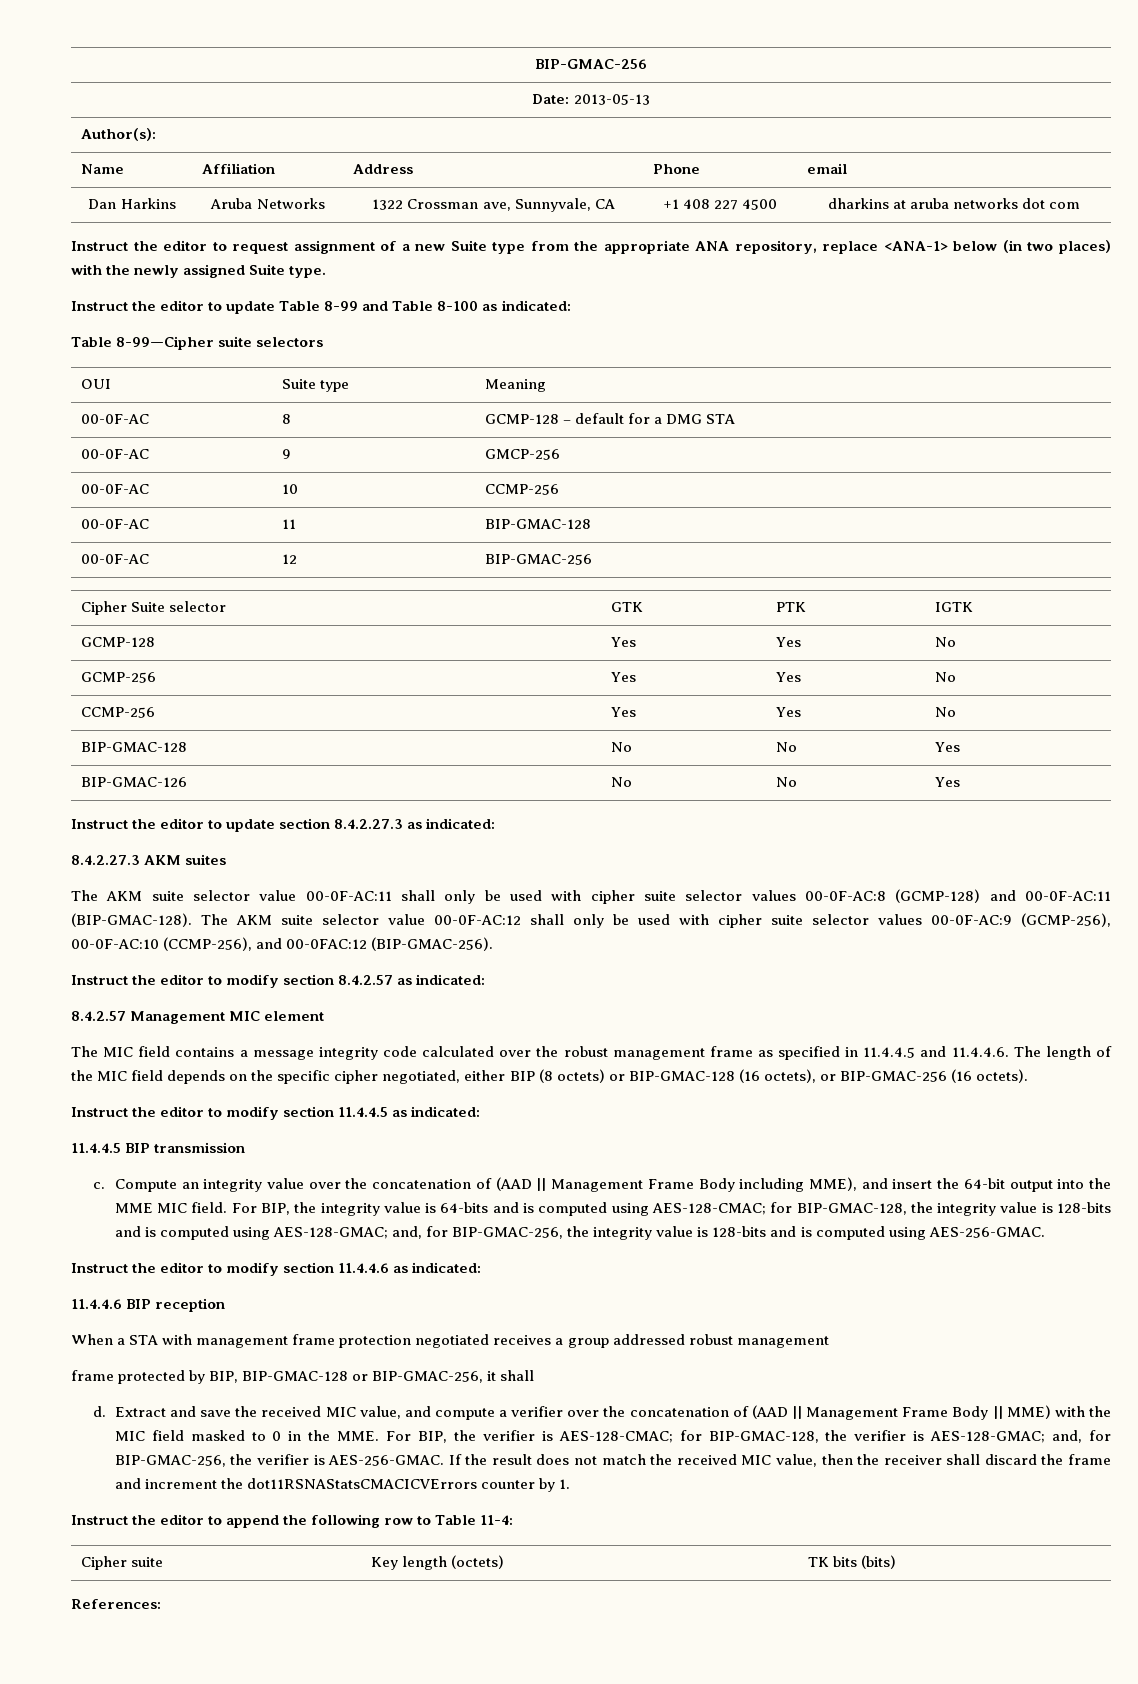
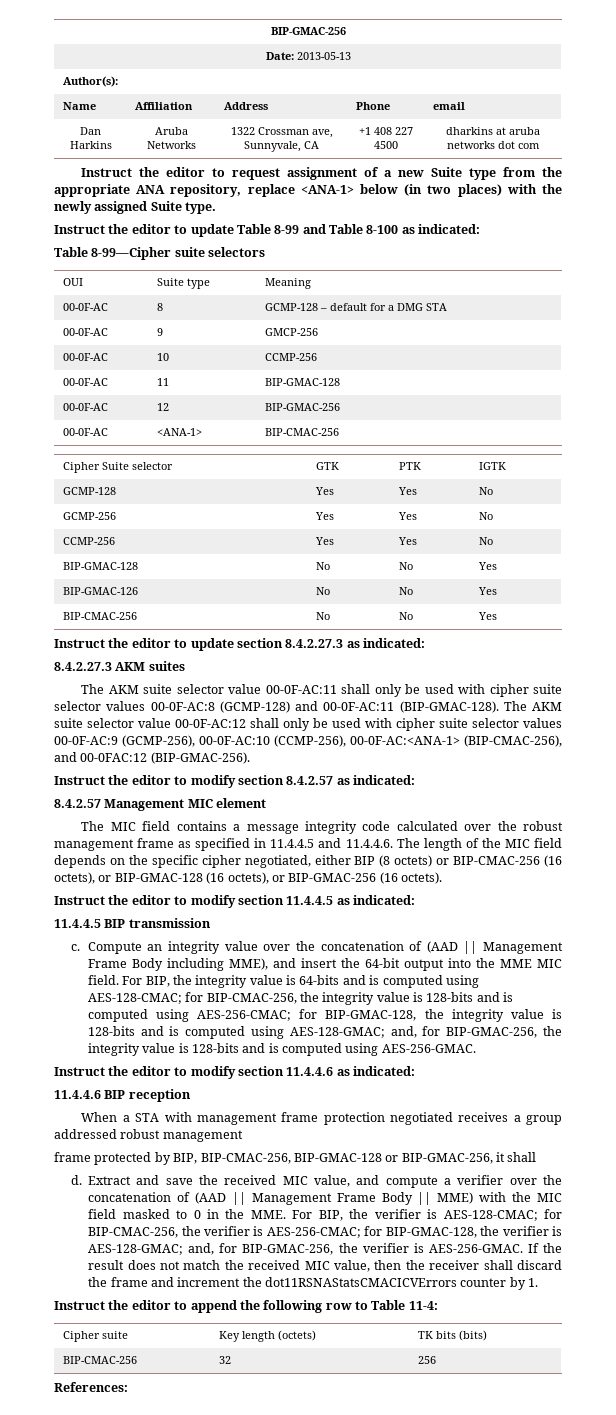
(592, 559) none -> [63,428,109,436] [157,428,203,436] [265,428,340,436] // 00-0F-AC | <ANA-1> | BIP-CMAC-256
(960, 782) none -> [63,612,138,620] [316,612,331,620] [399,612,414,620] [478,612,498,620] // BIP-CMAC-256 | No | No | Yes
(253, 944) none -> [350,735,562,747] 00-0F-AC:<ANA-1> (BIP-CMAC-256),
(625, 1077) none -> [453,855,563,867] [54,872,112,884] BIP-CMAC-256 (16 octets), or
(793, 1207) none -> [206,992,514,1005] [87,1009,318,1022] BIP-CMAC-256, the integrity value is 128-bits and is computed using AES-256-CMAC; for
(239, 1377) none -> [200,1153,291,1164] BIP-CMAC-256,
(702, 1435) none -> [88,1226,383,1238] BIP-CMAC-256, the verifier is AES-256-CMAC; for
(896, 1562) none -> [63,1356,138,1364] [219,1356,232,1364] [418,1356,437,1364] // BIP-CMAC-256 | 32 | 256

